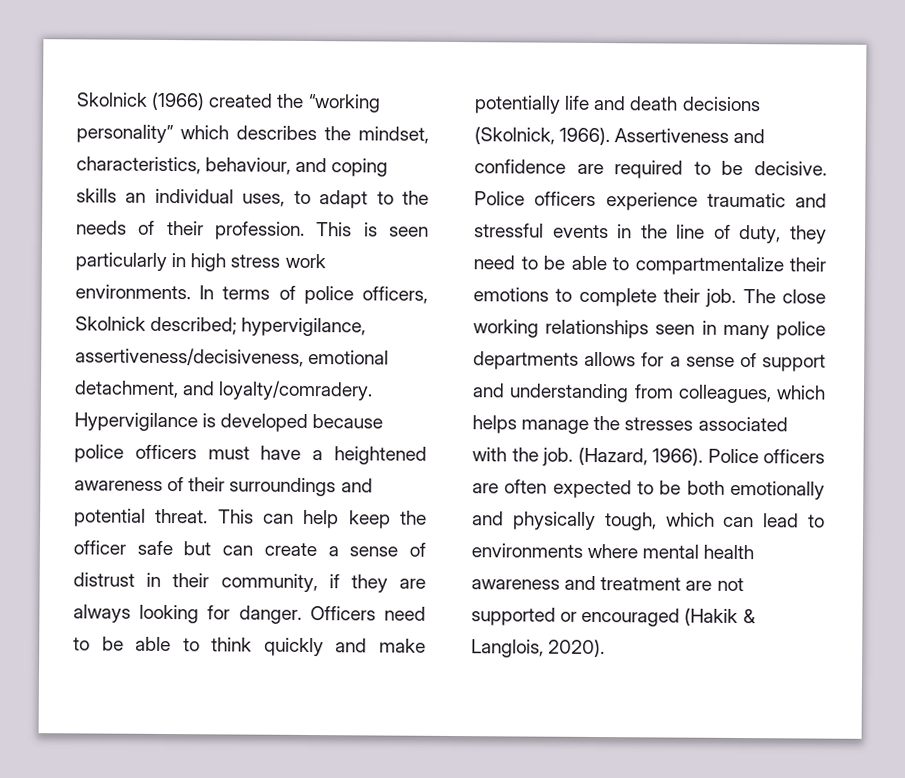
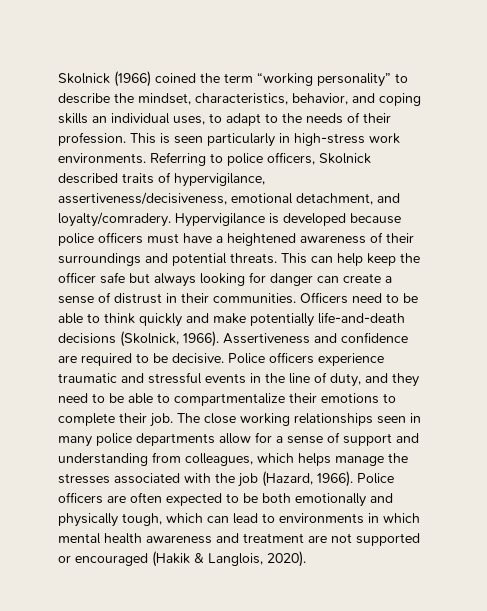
[208,93,381,113] [76,124,317,144] created the “working personality” which describes -> [155,72,408,87] [58,93,110,104] coined the term “working personality” to describe
[205,157,292,175] behaviour, -> [292,93,348,105] behavior,
[190,253,326,272] [75,284,429,305] [75,316,238,335] high stress work environments. In terms of police officers, Skolnick described; -> [294,133,400,146] [58,152,371,166] [58,172,171,184] high-stress work environments. Referring to police officers, Skolnick described traits of
[155,508,209,524] threat. -> [230,253,277,264] threats.
(212, 548) none -> [154,272,313,287] always looking for danger
[220,573,426,593] [73,604,302,624] community, if they are always looking for danger. -> [213,293,296,304] communities.
[564,95,679,111] life and death -> [318,312,405,324] life-and-death
(782, 234) none -> [365,373,388,383] and
[584,351,637,367] allows -> [219,433,251,444] allow
[542,447,573,466] job. -> [238,473,258,487] job
[587,543,639,559] where -> [368,513,420,523] in which

